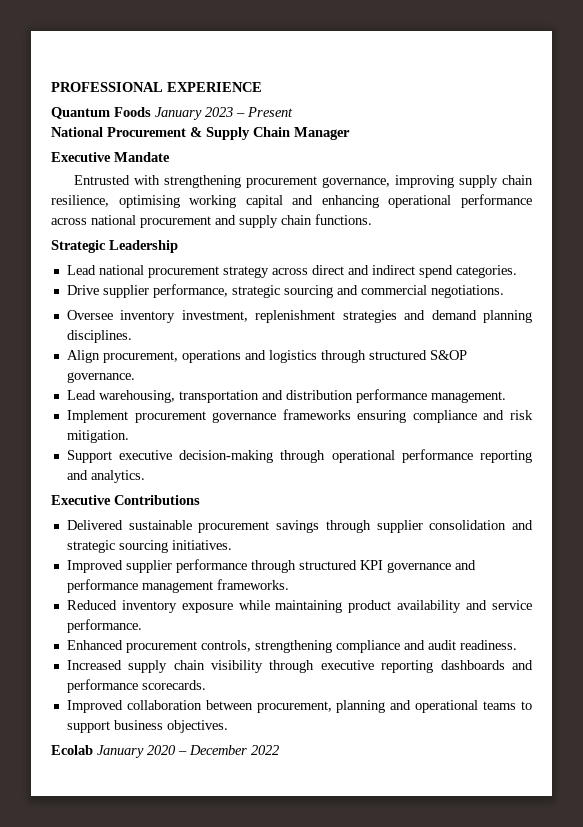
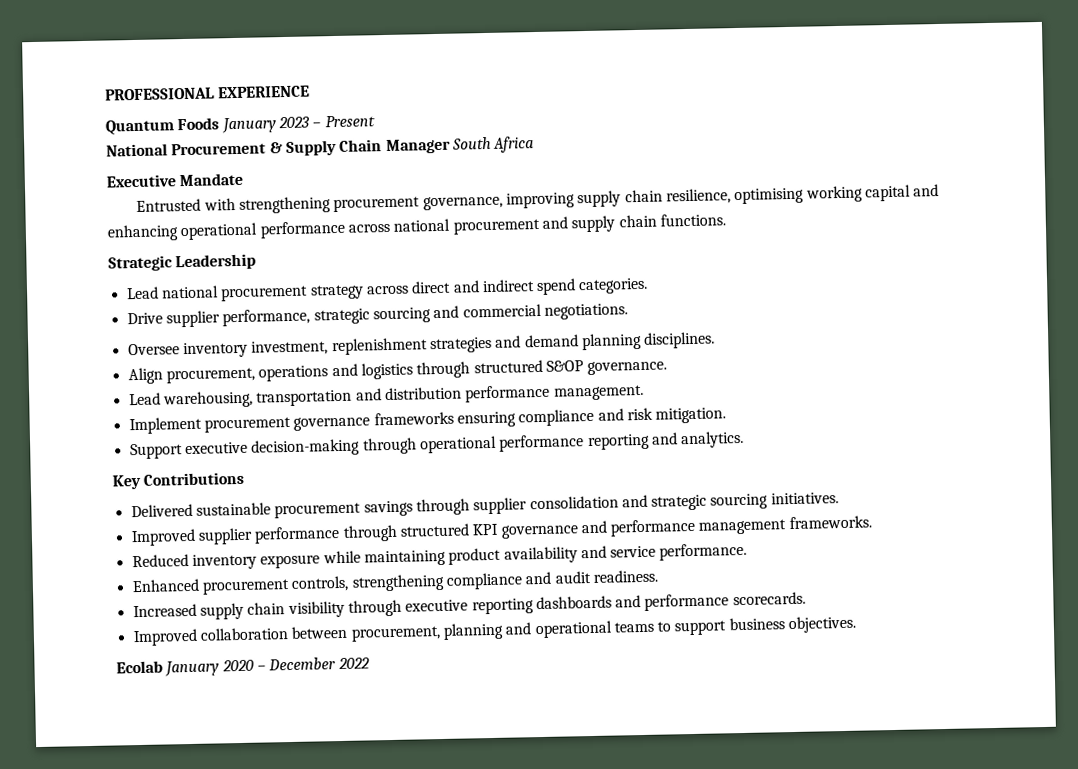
(350, 133) none -> [451,136,535,153] South Africa
[51,495,111,505] Executive -> [112,474,141,490] Key

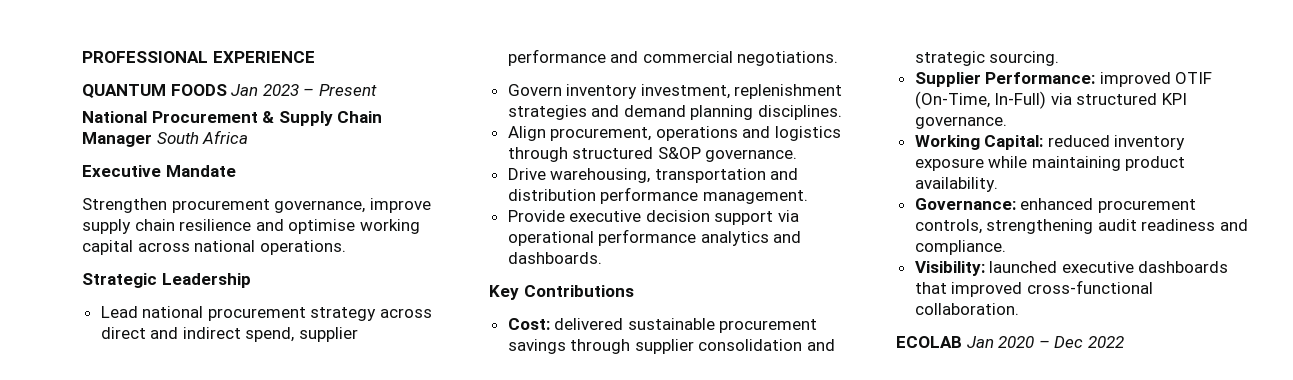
[105,117,276,135] Quantum Foods January -> [82,84,259,98] QUANTUM FOODS Jan
[136,196,331,214] Entrusted with strengthening -> [82,198,167,213] Strengthen
[505,184,940,209] [107,213,726,242] improving supply chain resilience, optimising working capital and enhancing operational performance across national procurement and supply chain functions. -> [369,198,431,213] [82,219,420,234] [82,240,346,255] improve supply chain resilience and optimise working capital across national operations.
[536,277,649,296] [126,307,431,328] spend categories. // Drive supplier performance, strategic sourcing -> [245,327,359,342] [507,49,606,66] spend, supplier performance
[127,343,180,356] Oversee -> [507,84,562,96] Govern
[128,392,161,406] Lead -> [507,168,546,180] Drive
[128,407,727,435] [129,430,745,460] Implement procurement governance frameworks ensuring compliance and risk mitigation. // Support executive decision-making through operational performance reporting and analytics. -> [507,210,800,225] [507,229,802,246] [507,252,602,264] Provide executive decision support via operational performance analytics and dashboards.
[130,503,193,518] Delivered -> [507,318,624,330] Cost: delivered
[710,492,839,510] [130,515,872,547] [131,554,189,568] sourcing initiatives. // Improved supplier performance through structured KPI governance and performance management frameworks. // Reduced -> [989,51,1060,66] [914,72,1213,87] [914,91,1188,109] [914,116,1007,129] [914,135,1110,150] sourcing. // Supplier Performance: improved OTIF (On-Time, In-Full) via structured KPI governance. // Working Capital: reduced
[503,542,748,564] [131,569,658,595] [132,591,806,620] [132,615,857,647] [116,660,220,677] availability and service performance. // Enhanced procurement controls, strengthening compliance and audit readiness. // Increased supply chain visibility through executive reporting dashboards and performance scorecards. // Improved collaboration between procurement, planning and operational teams to support business objectives. // Ecolab January -> [914,177,998,192] [914,198,1196,213] [914,219,1249,234] [914,240,1006,255] [914,261,1229,276] [914,280,1153,297] [914,303,1019,315] [896,336,994,348] availability. // Governance: enhanced procurement controls, strengthening audit readiness and compliance. // Visibility: launched executive dashboards that improved cross-functional collaboration. // ECOLAB Jan
[268,657,337,671] December -> [1054,336,1084,348] Dec

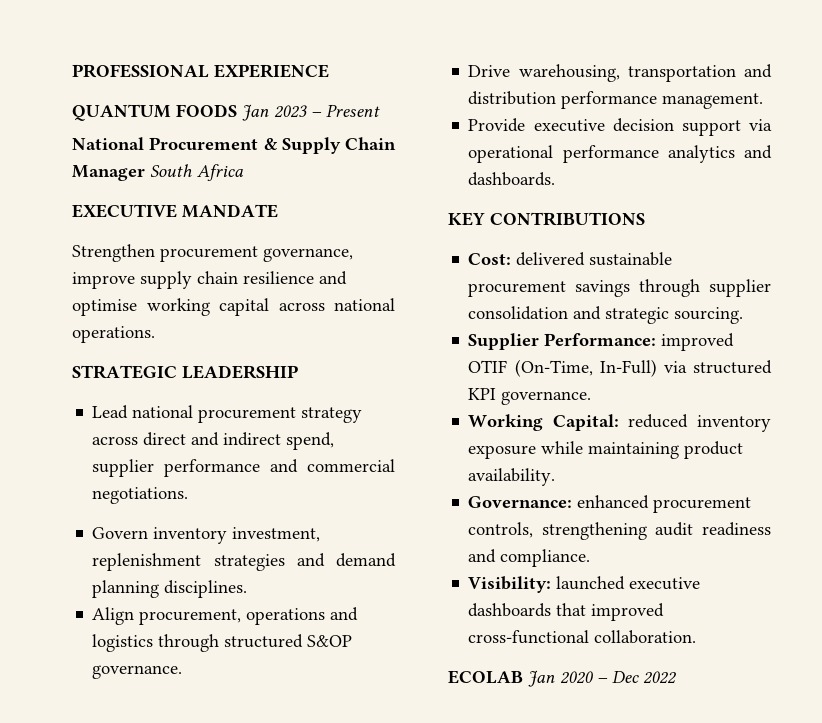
[82,165,236,177] Executive Mandate -> [72,204,278,218] EXECUTIVE MANDATE
[82,273,251,288] Strategic Leadership -> [72,365,298,379] STRATEGIC LEADERSHIP
[489,285,634,300] Key Contributions -> [448,212,645,226] KEY CONTRIBUTIONS

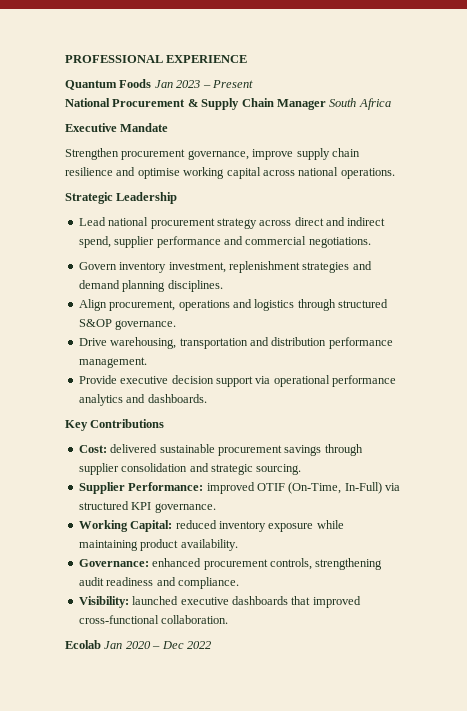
[72,104,237,121] QUANTUM FOODS -> [65,79,152,90] Quantum Foods
[72,204,278,218] EXECUTIVE MANDATE -> [65,123,169,132] Executive Mandate
[72,365,298,379] STRATEGIC LEADERSHIP -> [65,192,178,204] Strategic Leadership
[448,212,645,226] KEY CONTRIBUTIONS -> [65,419,165,431] Key Contributions
[448,670,523,684] ECOLAB -> [65,640,101,649] Ecolab

